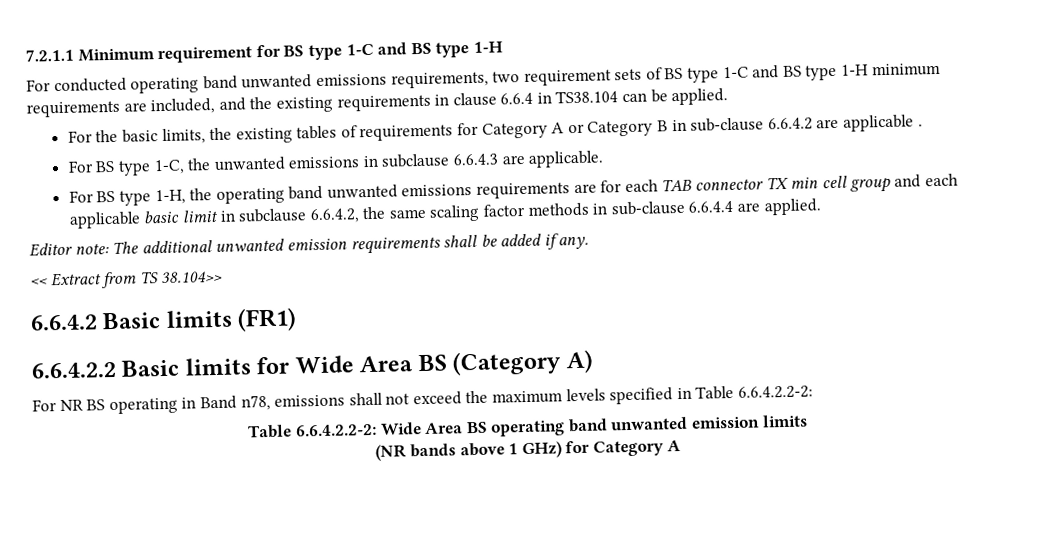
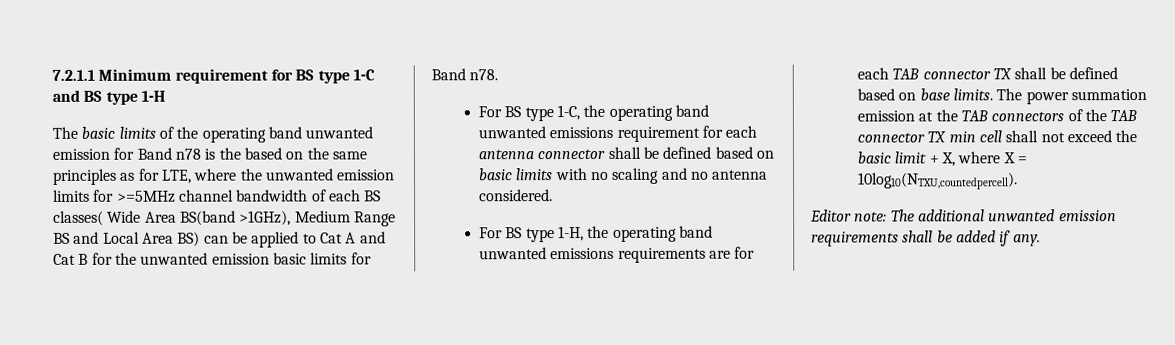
[26,62,941,94] [26,88,729,118] [67,114,923,145] For conducted operating band unwanted emissions requirements, two requirement sets of BS type 1-C and BS type 1-H minimum requirements are included, and the existing requirements in clause 6.6.4 in TS38.104 can be applied. // For the basic limits, the existing tables of requirements for Category A or Category B in sub-clause 6.6.4.2 are applicable . -> [52,126,374,143] [52,147,367,160] [52,168,396,185] [53,189,382,203] [53,210,396,227] [53,231,386,248] [53,252,372,265] [431,68,499,81] The basic limits of the operating band unwanted emission for Band n78 is the based on the same principles as for LTE, where the unwanted emission limits for >=5MHz channel bandwidth of each BS classes( Wide Area BS(band >1GHz), Medium Range BS and Local Area BS) can be applied to Cat A and Cat B for the unwanted emission basic limits for Band n78.
[213,150,605,171] unwanted emissions in subclause 6.6.4.3 are applicable. -> [608,104,709,121] [477,125,758,142] [477,146,774,160] [477,167,769,184] [478,189,553,202] operating band unwanted emissions requirement for each antenna connector shall be defined based on basic limits with no scaling and no antenna considered.
[790,173,958,193] [68,198,822,229] min cell group and each applicable basic limit in subclause 6.6.4.2, the same scaling factor methods in sub-clause 6.6.4.4 are applied. -> [1014,67,1118,80] [856,88,1147,105] [856,109,1138,122] [856,130,1138,143] [856,151,1027,167] [857,172,1018,190] shall be defined based on base limits. The power summation emission at the TAB connectors of the TAB connector TX min cell shall not exceed the basic limit + X, where X = 10log10(NTXU,countedpercell).
[30,270,224,289] [30,307,298,332] [31,349,594,379] [32,385,814,415] [247,414,808,439] [375,440,681,461] // << Extract from TS 38.104>> // 6.6.4.2 Basic limits (FR1) // 6.6.4.2.2 Basic limits for Wide Area BS (Category A) // For NR BS operating in Band n78, emissions shall not exceed the maximum levels specified in Table 6.6.4.2.2-2: // Table 6.6.4.2.2-2: Wide Area BS operating band unwanted emission limits // (NR bands above 1 GHz) for Category A -> (1041, 240) none

